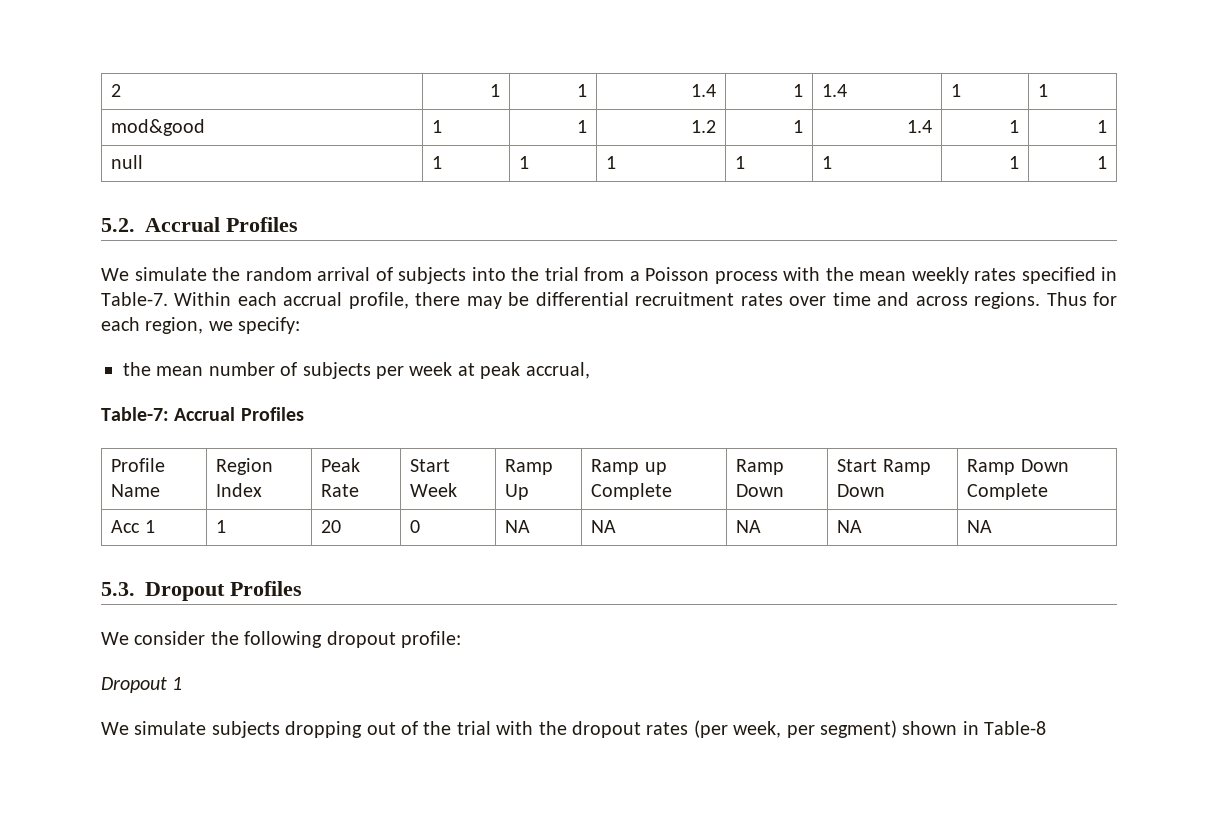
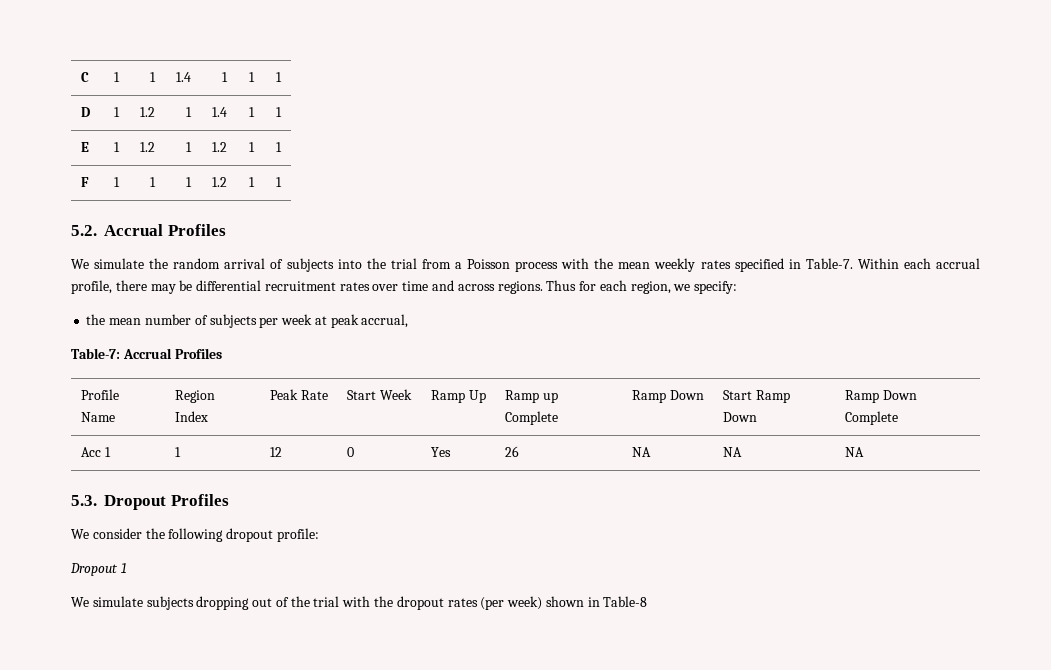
[111,84,122,97] 2 -> [81,72,90,82] C
[822,84,848,97] [951,84,962,97] [1038,84,1049,97] [111,119,206,136] [432,120,443,133] | 1.4 | 1 | 1 // mod&good | 1 -> [248,72,255,82] [275,72,282,82] [81,107,91,117] | 1 | 1 // D
[111,155,144,169] [432,156,443,169] [519,156,530,169] [606,156,617,169] [735,156,746,169] [822,156,833,169] null | 1 | 1 | 1 | 1 | 1 -> [81,142,90,152] [113,142,120,152] [139,142,155,152] [185,142,192,152] [211,142,227,152] [248,142,255,152] [275,142,282,152] [81,177,90,187] [113,177,120,187] [149,177,156,187] [185,177,192,187] [211,177,227,187] E | 1 | 1.2 | 1 | 1.2 | 1 | 1 // F | 1 | 1 | 1 | 1.2
[321,520,342,533] 20 -> [270,447,283,457] 12
[505,520,531,533] [591,520,617,533] NA | NA -> [431,447,452,457] [505,446,520,457] Yes | 26
[733,720,897,738] week, per segment) -> [507,596,543,610] week)

